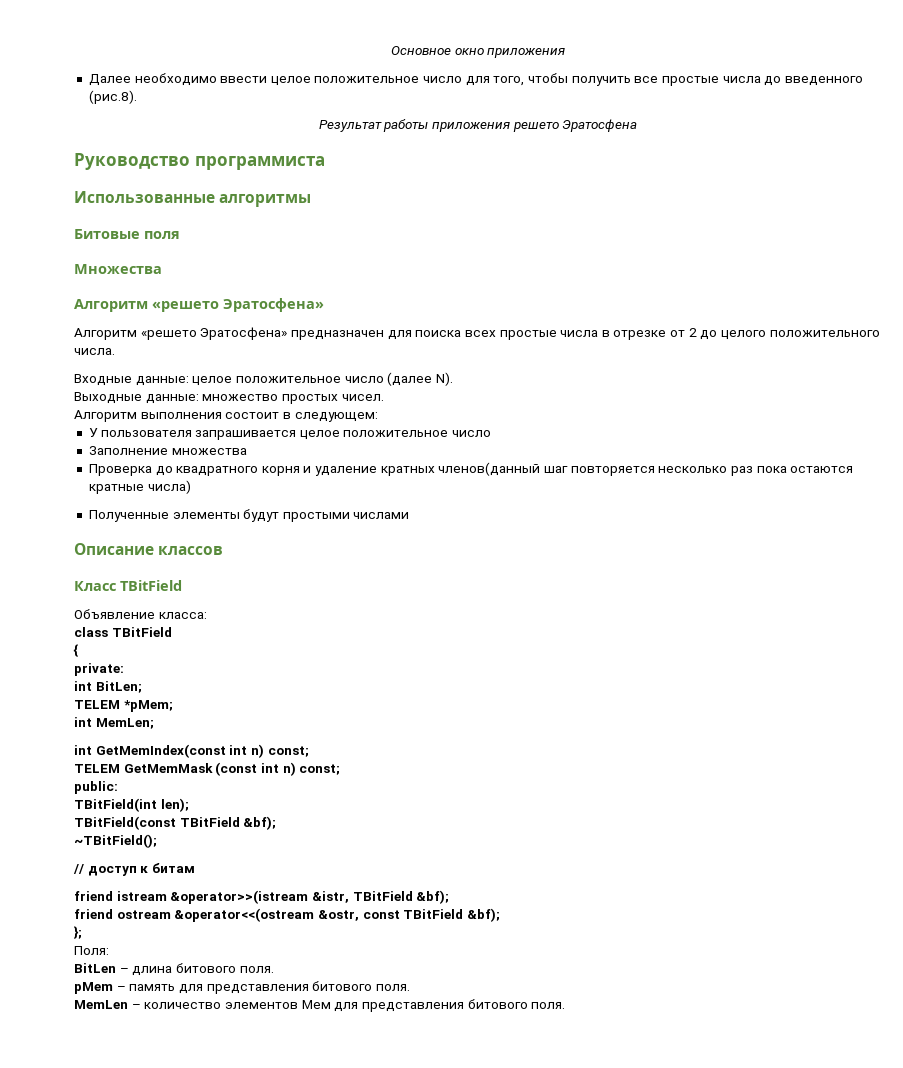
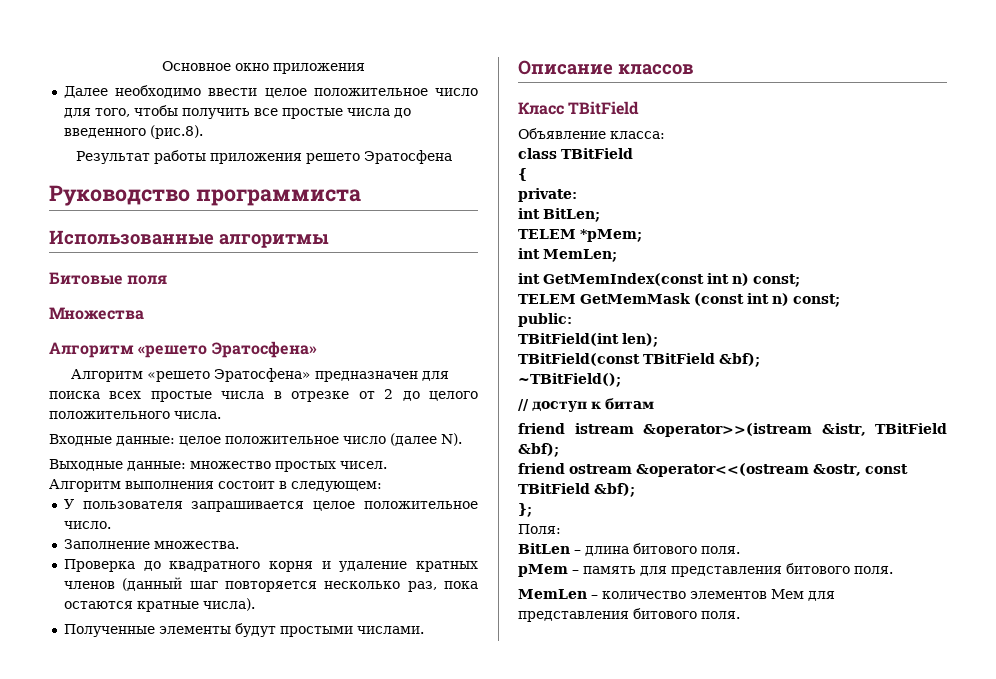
[452,430,492,437] число -> [63,521,111,529] число.
[171,448,247,455] множества -> [153,541,239,549] множества.
[438,462,541,476] членов(данный -> [63,577,183,591] членов (данный
[730,466,753,476] раз -> [407,581,437,592] раз,
[147,480,191,494] числа) -> [202,598,255,611] числа).
[353,512,410,519] числами -> [356,626,424,634] числами.

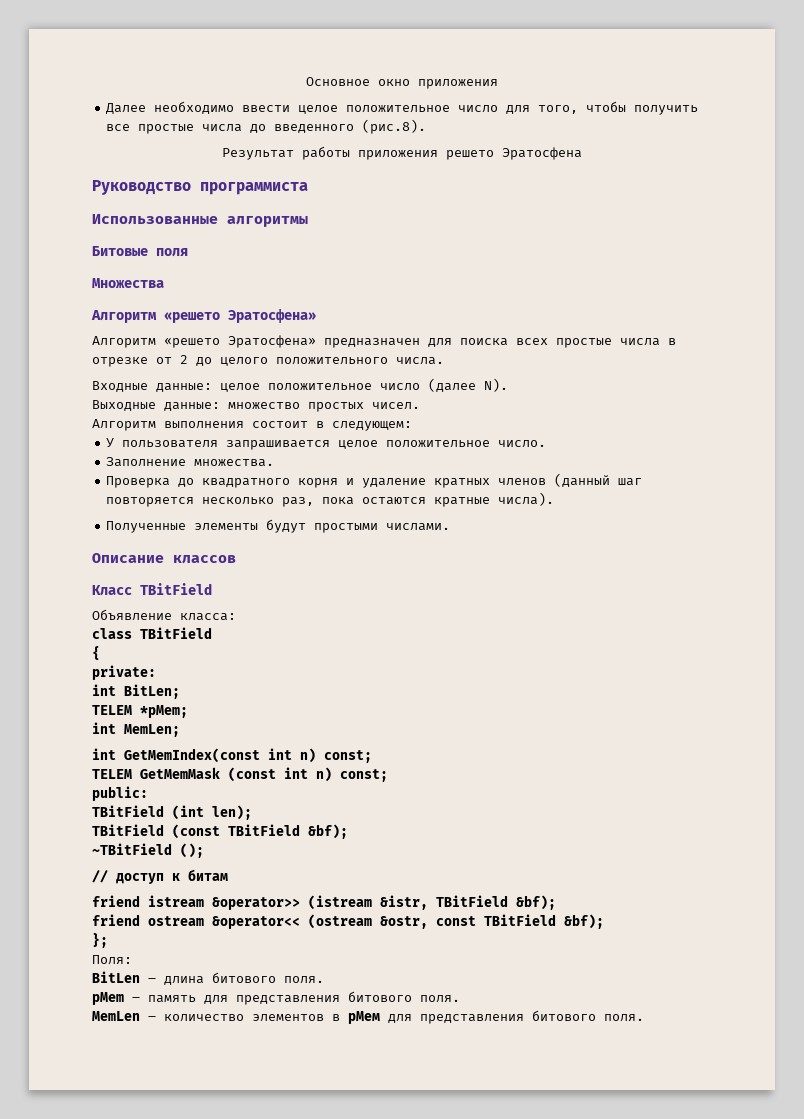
[518,333,619,346] TBitField(int -> [92,805,204,820] TBitField (int
[518,353,760,367] [518,373,621,387] TBitField(const TBitField &bf); // ~TBitField(); -> [92,824,348,839] [92,843,204,858] TBitField (const TBitField &bf); // ~TBitField ();
[643,423,813,437] &operator>>(istream -> [212,895,372,910] &operator>> (istream
[636,463,809,477] &operator<<(ostream -> [212,914,372,929] &operator<< (ostream
[771,589,804,599] Мем -> [332,1011,380,1024] в pМем

